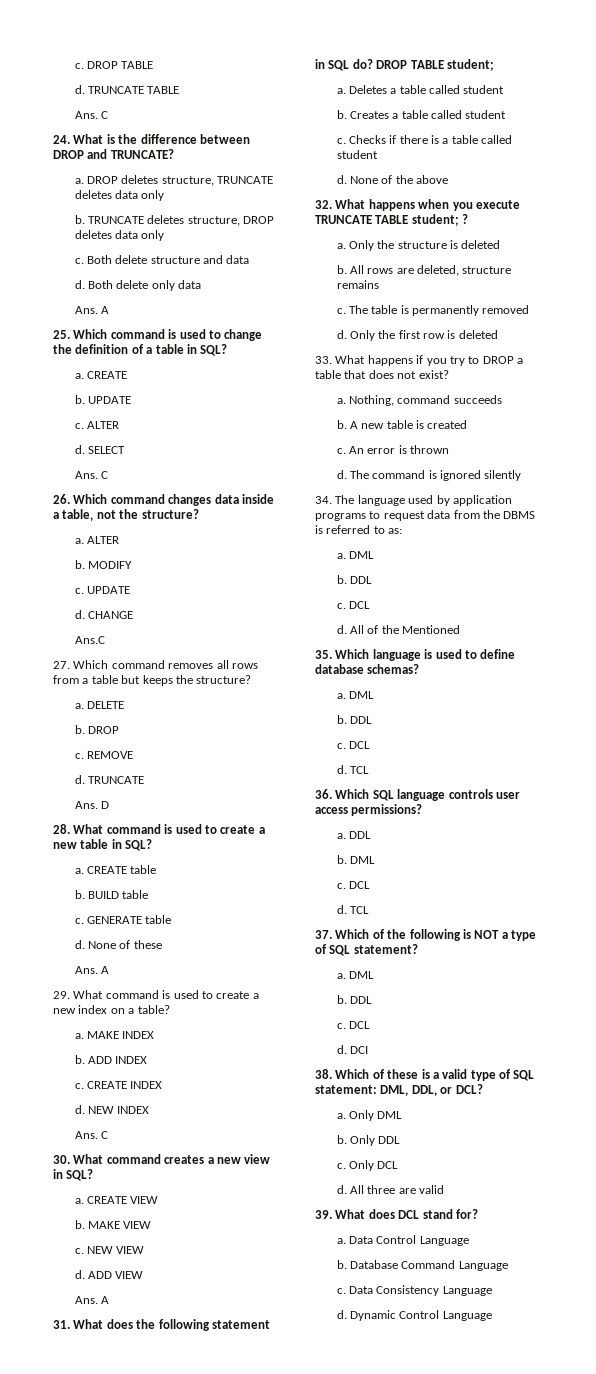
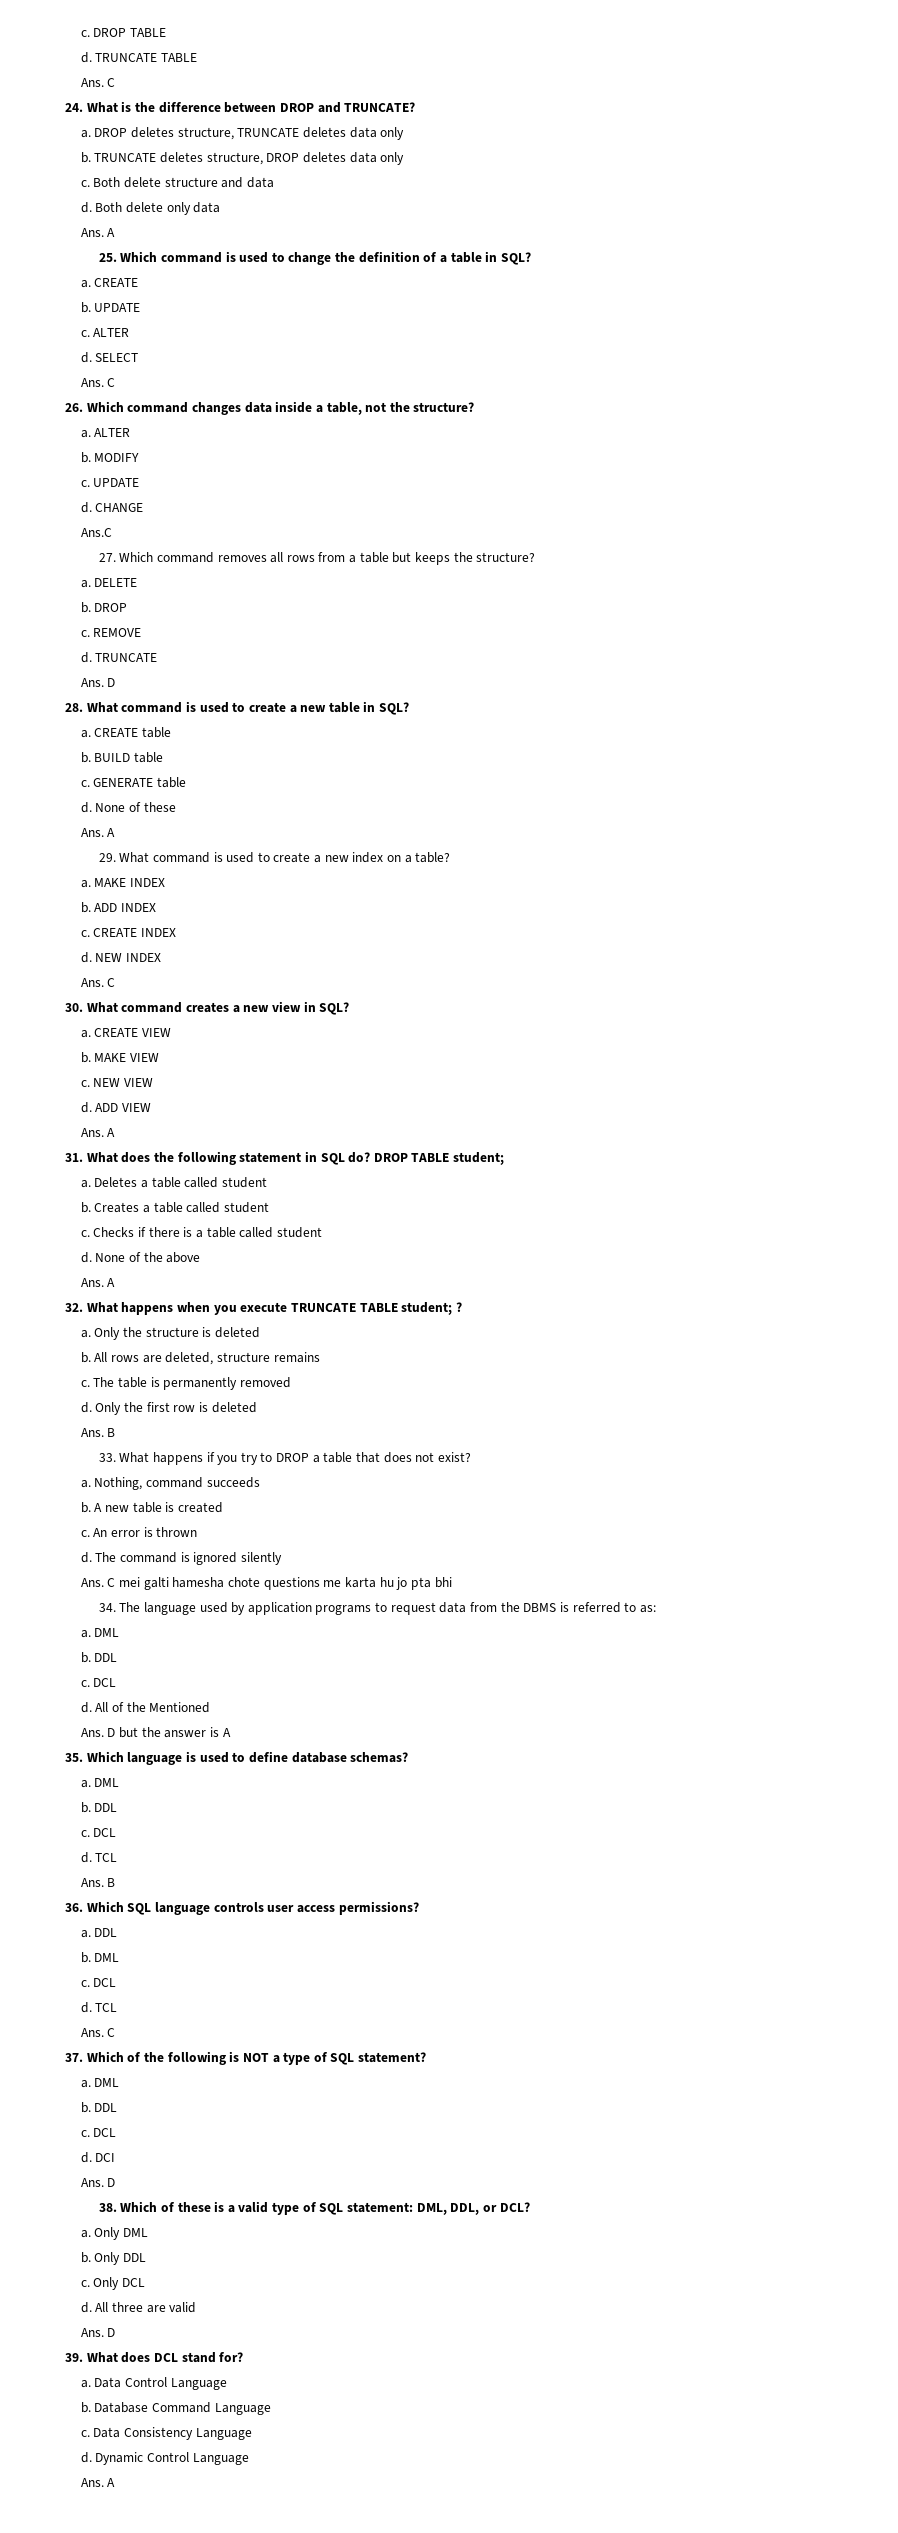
(449, 179) none -> [80,1278,116,1287] // Ans. A
(498, 334) none -> [80,1428,116,1437] // Ans. B
(522, 475) none -> [80,1577,452,1590] // Ans. C mei galti hamesha chote questions me karta hu jo pta bhi
(461, 629) none -> [80,1727,231,1738] // Ans. D but the answer is A
(369, 770) none -> [80,1878,116,1887] // Ans. B
(369, 910) none -> [80,2028,116,2037] // Ans. C
(368, 1050) none -> [80,2178,116,2187] // Ans. D
(445, 1189) none -> [80,2328,116,2337] // Ans. D
(492, 1316) none -> [80,2478,116,2487] // Ans. A

